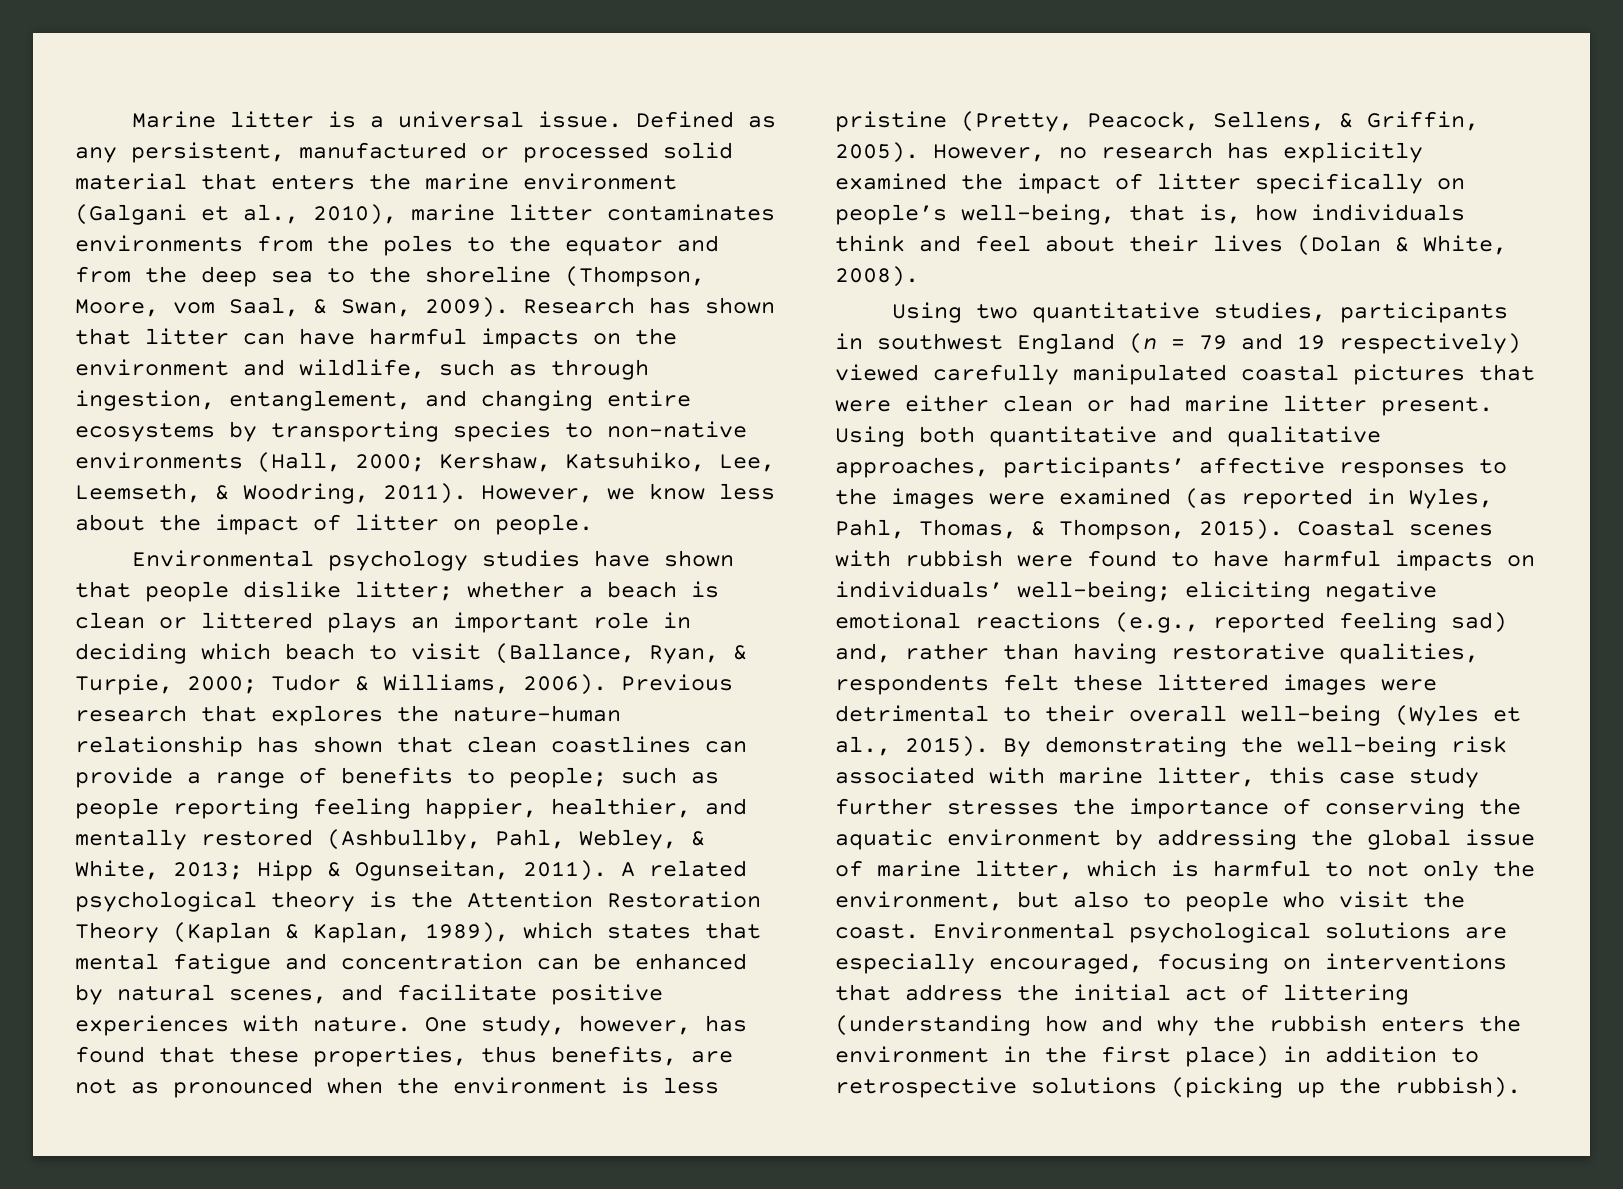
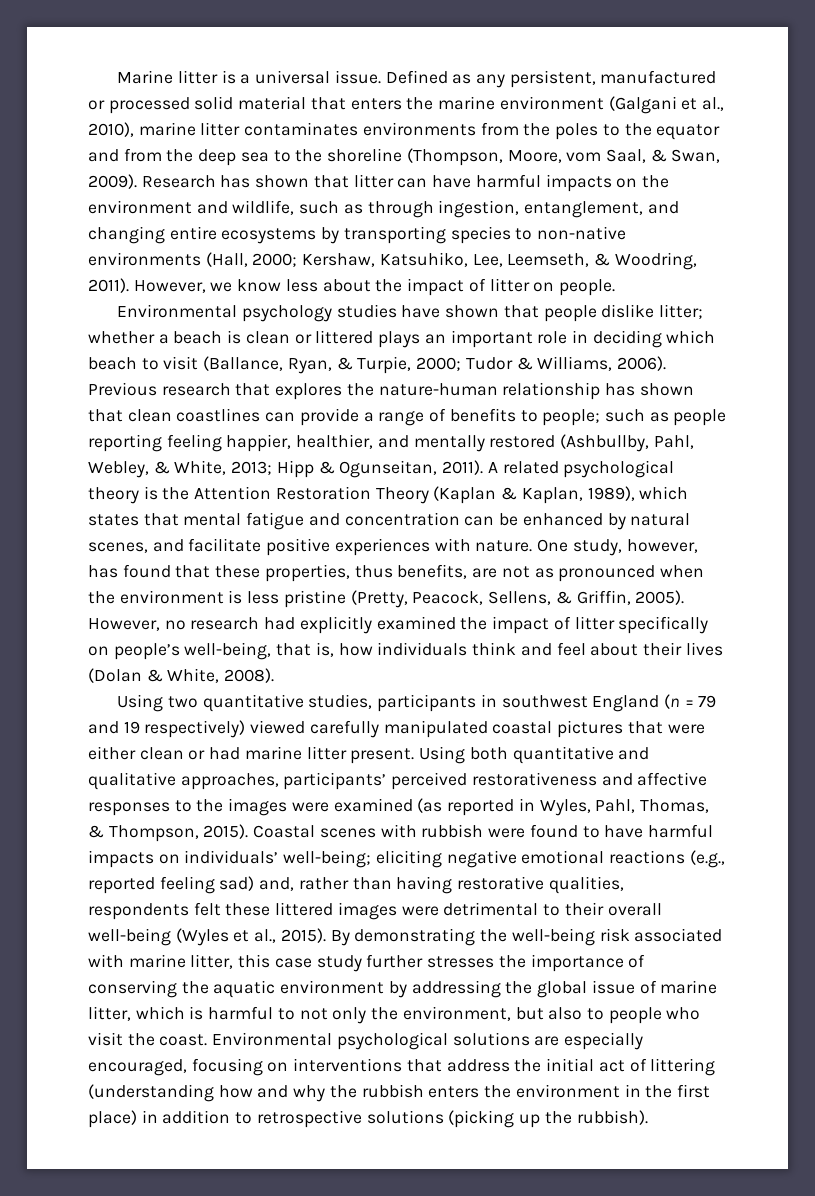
[1227,142,1269,159] has -> [264,617,296,630] had
(1185, 467) none -> [391,772,633,790] perceived restorativeness and

